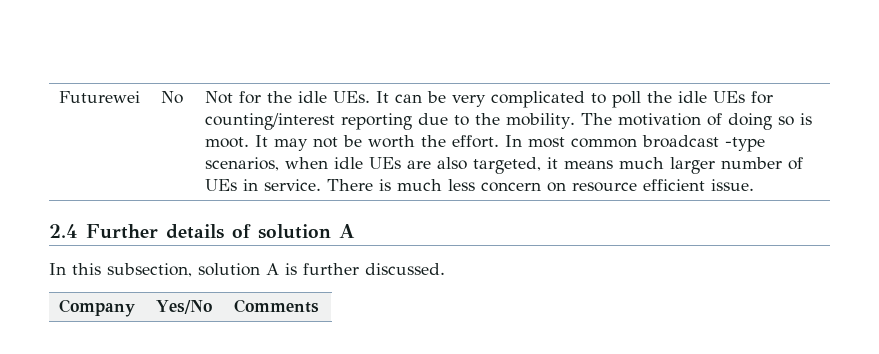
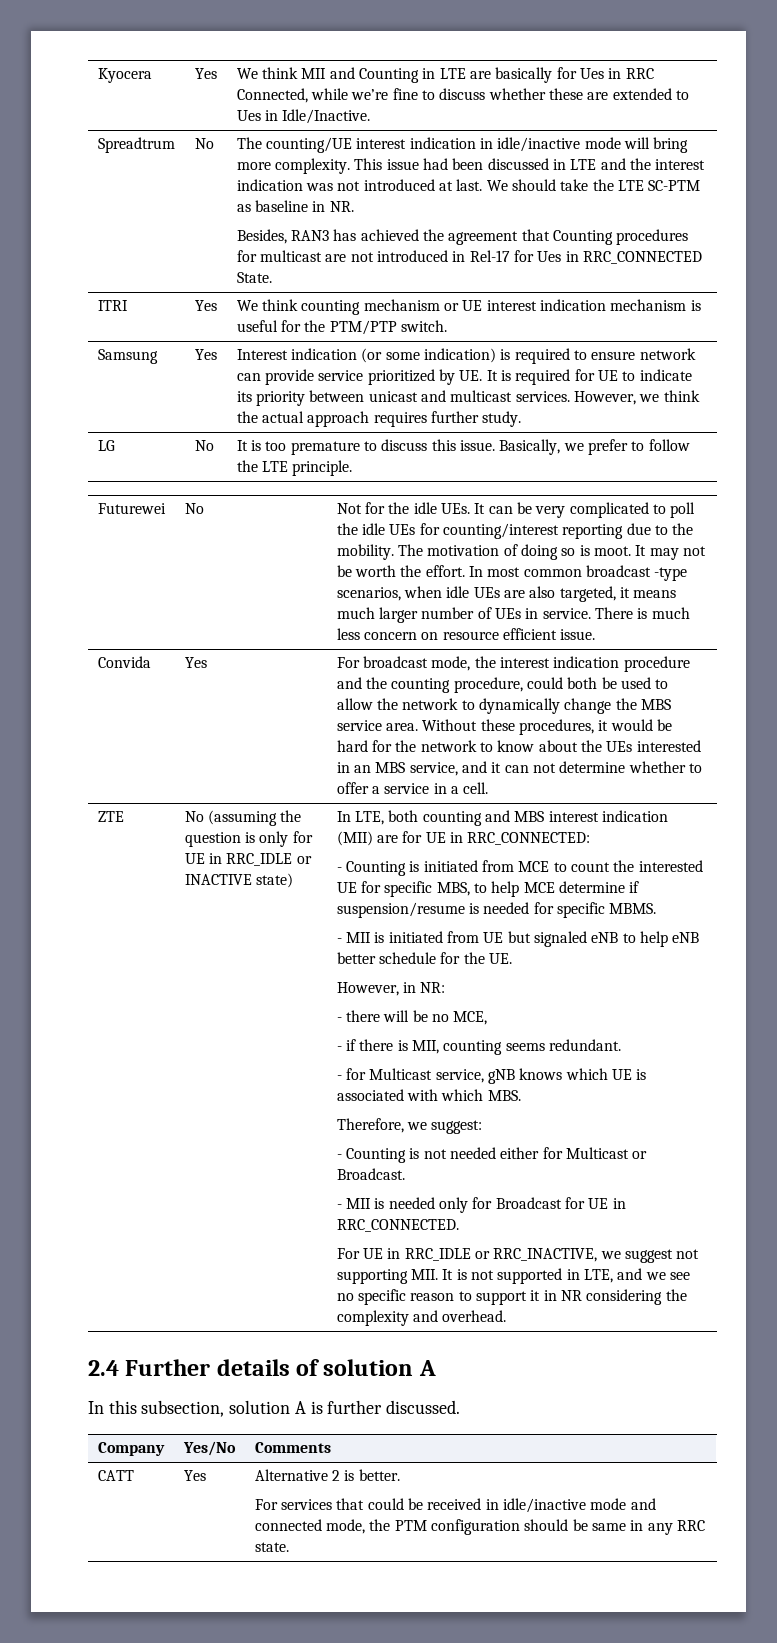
(59, 97) none -> [97,68,152,83] [194,68,217,79] [236,67,654,83] [236,88,689,103] [236,109,371,124] [97,137,175,153] [194,138,214,149] [236,137,689,153] [236,158,706,174] [236,179,701,191] [236,200,354,212] [236,229,689,245] [236,250,702,264] [236,272,272,283] [97,300,128,311] [194,300,217,311] [236,299,701,315] [236,320,448,335] [97,349,158,364] [194,349,217,360] [236,348,696,364] [236,369,692,385] [236,390,700,406] [236,411,522,427] [97,440,115,451] [194,440,214,451] [236,439,690,455] [236,460,353,476] Kyocera | Yes | We think MII and Counting in LTE are basically for Ues in RRC Connected, while we’re fine to discuss whether these are extended to Ues in Idle/Inactive. // Spreadtrum | No | The counting/UE interest indication in idle/inactive mode will bring more complexity. This issue had been discussed in LTE and the interest indication was not introduced at last. We should take the LTE SC-PTM as baseline in NR. // Besides, RAN3 has achieved the agreement that Counting procedures for multicast are not introduced in Rel-17 for Ues in RRC_CONNECTED State. // ITRI | Yes | We think counting mechanism or UE interest indication mechanism is useful for the PTM/PTP switch. // Samsung | Yes | Interest indication (or some indication) is required to ensure network can provide service prioritized by UE. It is required for UE to indicate its priority between unicast and multicast services. However, we think the actual approach requires further study. // LG | No | It is too premature to discuss this issue. Basically, we prefer to follow the LTE principle. //
(755, 185) none -> [97,656,151,668] [184,657,207,668] [336,656,690,672] [336,677,669,693] [336,698,671,714] [336,719,672,735] [336,740,701,752] [336,761,702,776] [336,782,489,794] [97,811,124,822] [184,810,302,826] [184,831,313,847] [184,853,312,866] [184,873,294,888] [336,810,668,826] [336,831,591,846] [336,860,703,876] [336,881,640,897] [336,902,657,918] [336,931,700,947] [336,952,513,964] [336,982,446,996] [336,1010,488,1025] [336,1039,621,1055] [336,1068,647,1084] [336,1089,521,1101] [336,1118,483,1134] [336,1147,648,1163] [336,1168,405,1180] [336,1197,626,1213] [336,1219,459,1232] [336,1248,700,1263] [336,1268,690,1284] [336,1289,687,1305] [336,1310,507,1326] // Convida | Yes | For broadcast mode, the interest indication procedure and the counting procedure, could both be used to allow the network to dynamically change the MBS service area. Without these procedures, it would be hard for the network to know about the UEs interested in an MBS service, and it can not determine whether to offer a service in a cell. // ZTE | No (assuming the question is only for UE in RRC_IDLE or INACTIVE state) | In LTE, both counting and MBS interest indication (MII) are for UE in RRC_CONNECTED: // - Counting is initiated from MCE to count the interested UE for specific MBS, to help MCE determine if suspension/resume is needed for specific MBMS. // - MII is initiated from UE but signaled eNB to help eNB better schedule for the UE. // However, in NR: // - there will be no MCE, // - if there is MII, counting seems redundant. // - for Multicast service, gNB knows which UE is associated with which MBS. // Therefore, we suggest: // - Counting is not needed either for Multicast or Broadcast. // - MII is needed only for Broadcast for UE in RRC_CONNECTED. // For UE in RRC_IDLE or RRC_INACTIVE, we suggest not supporting MII. It is not supported in LTE, and we see no specific reason to support it in NR considering the complexity and overhead.
(320, 306) none -> [97,1470,134,1481] [183,1470,206,1481] [254,1469,400,1481] [254,1498,656,1513] [254,1519,705,1535] [254,1542,289,1552] // CATT | Yes | Alternative 2 is better. // For services that could be received in idle/inactive mode and connected mode, the PTM configuration should be same in any RRC state.

